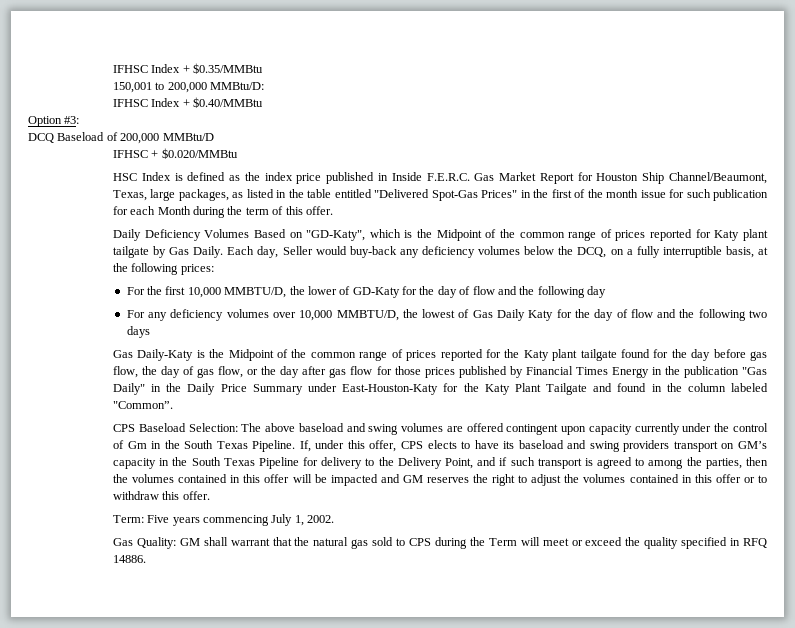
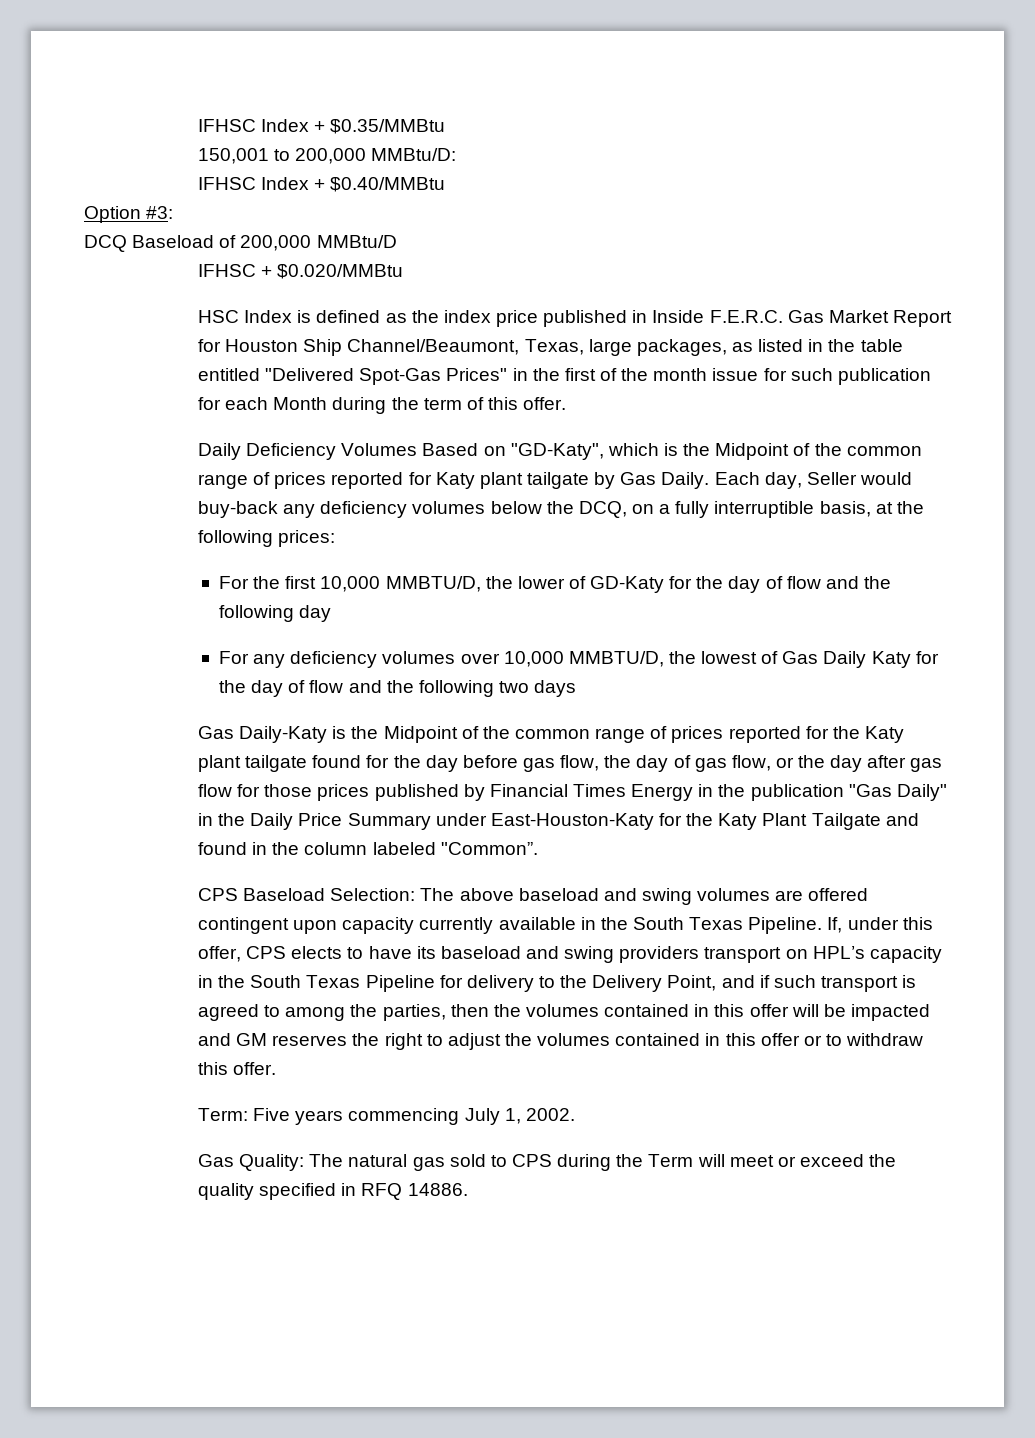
[682,423,768,432] [112,440,147,449] under the control of Gm -> [498,917,576,930] available
[738,441,767,449] GM’s -> [812,946,865,959] HPL’s
[179,537,310,546] GM shall warrant that the -> [309,1154,344,1167] The

